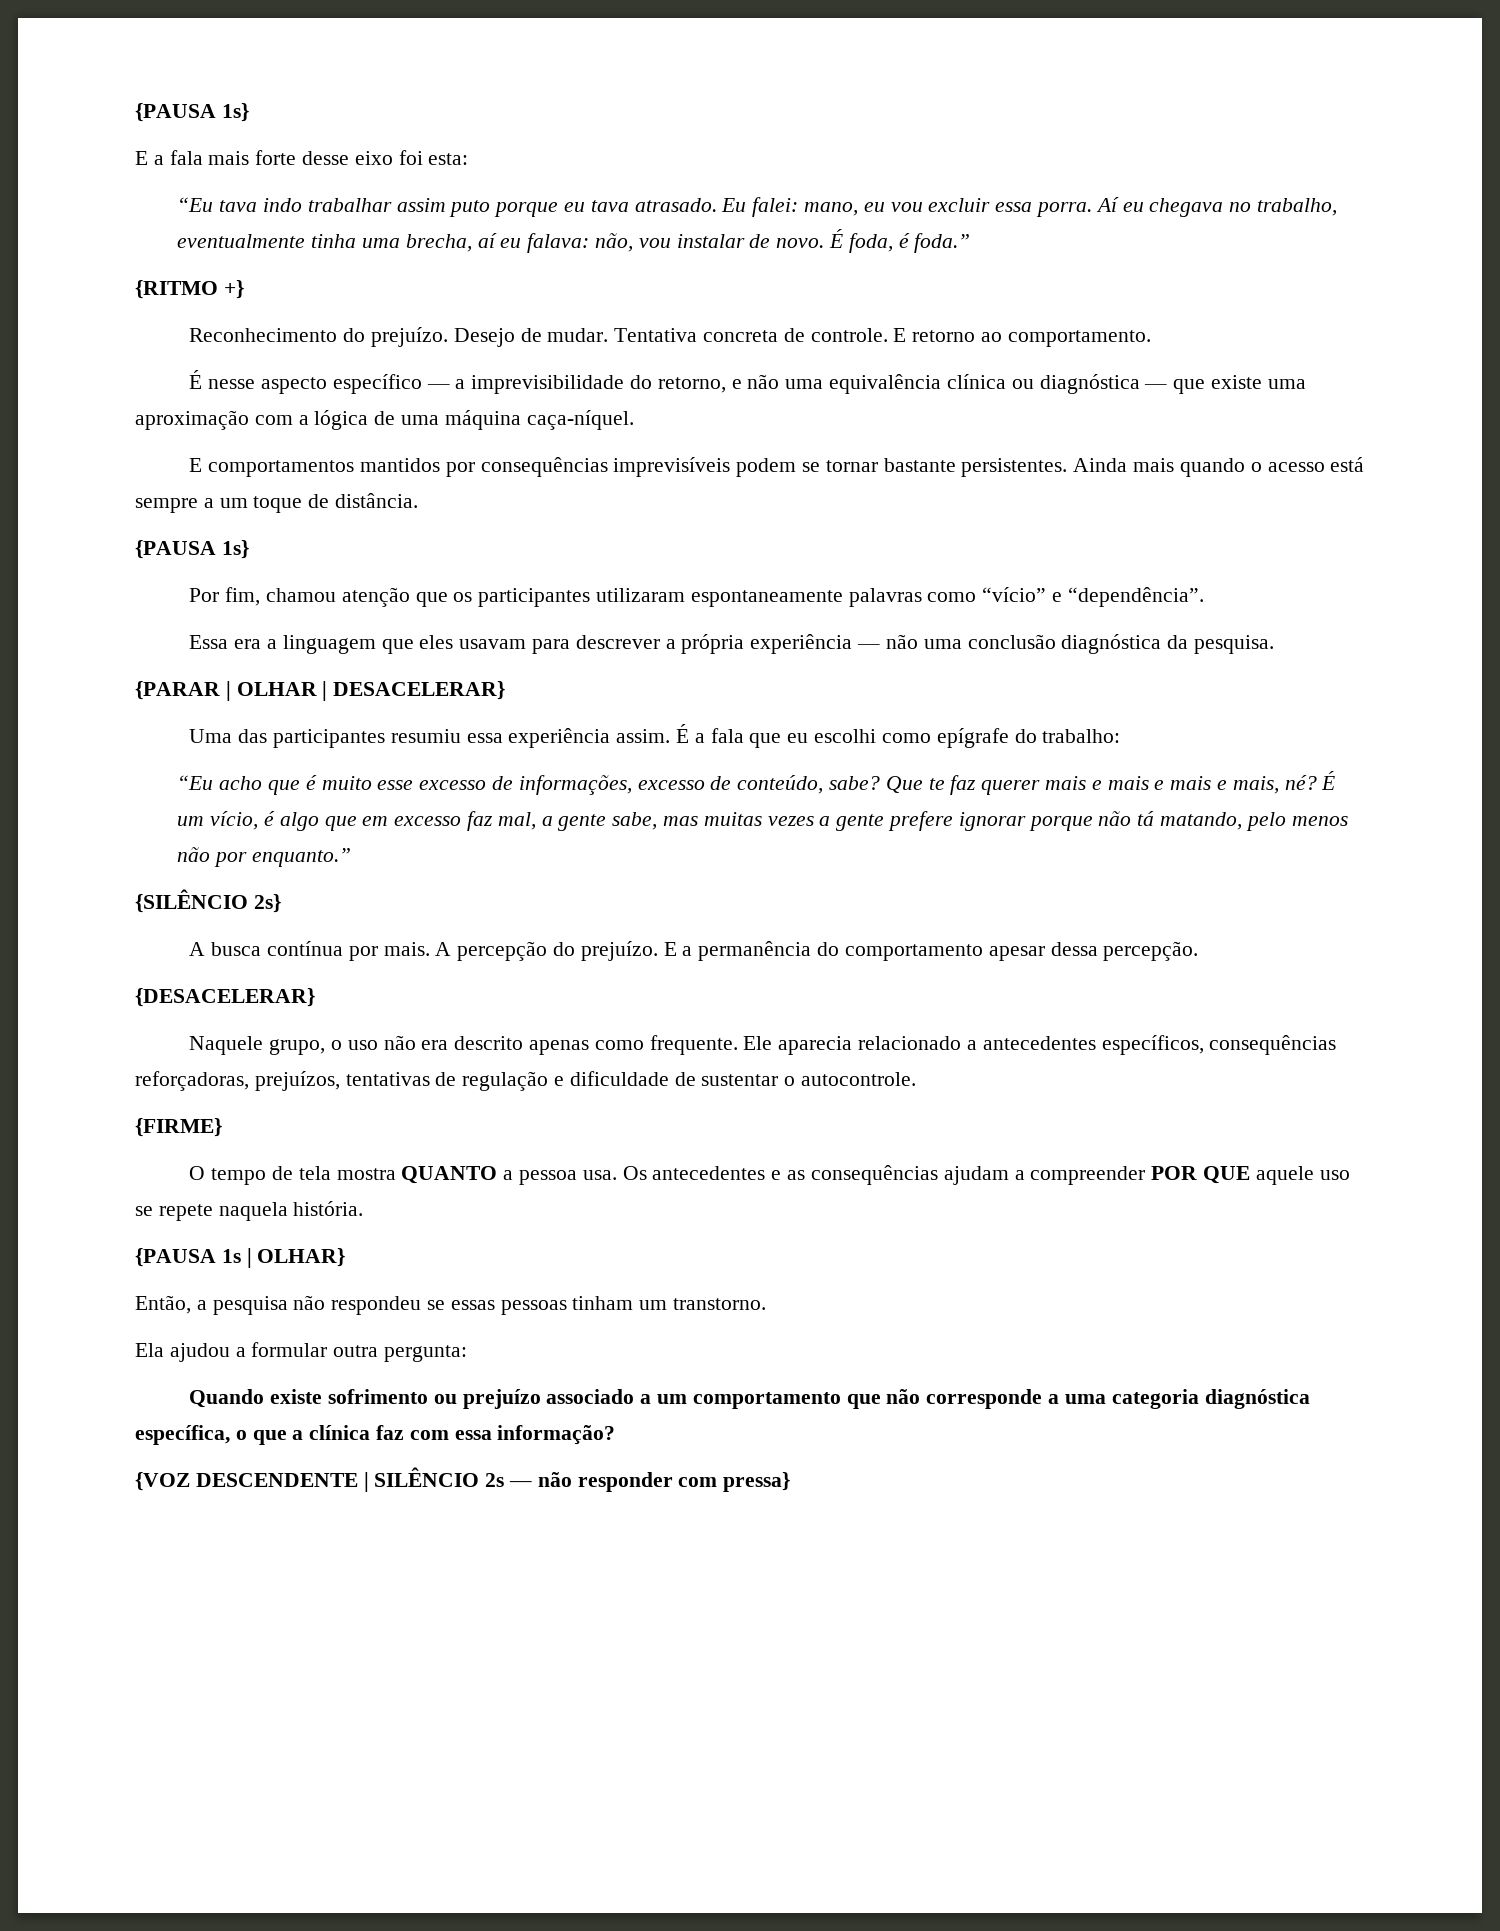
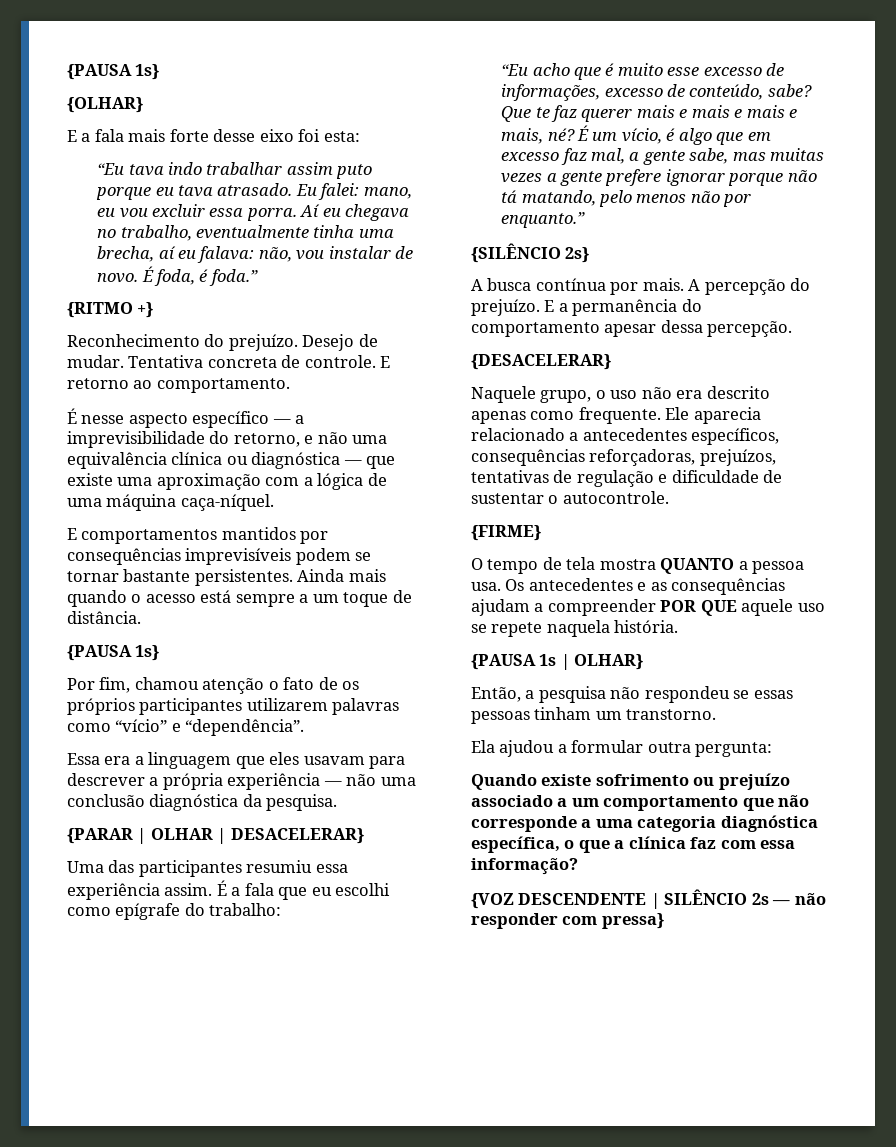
[135,103,249,122] {PAUSA 1s} -> [67,64,160,80] [67,97,143,113] {PAUSA 1s} // {OLHAR}
[415,588,843,607] que os participantes utilizaram espontaneamente -> [268,677,360,690] [67,698,328,715] o fato de os próprios participantes utilizarem

